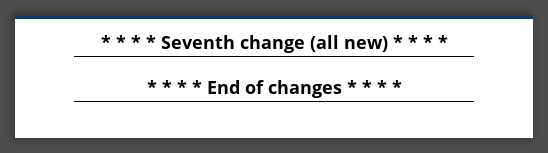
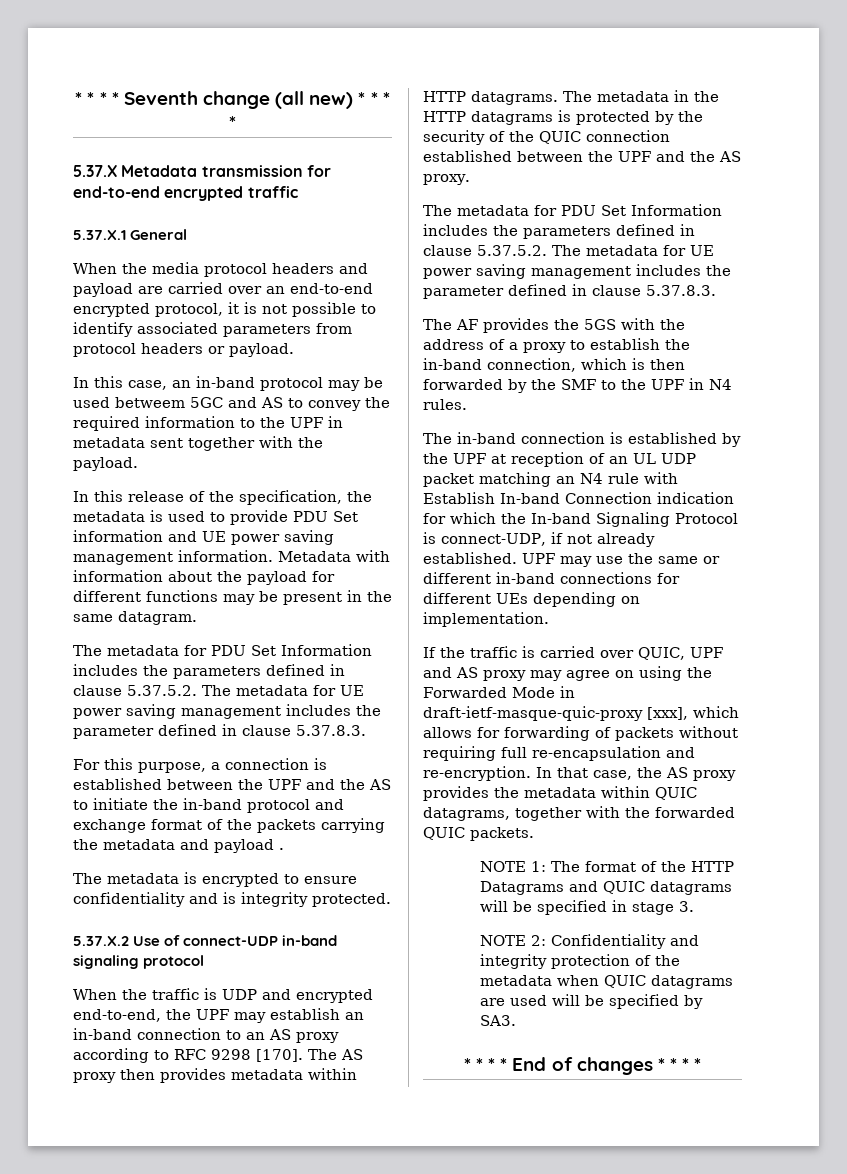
(448, 42) none -> [73,165,331,177] [73,186,298,201] [73,229,188,240] [73,262,368,277] [73,282,373,297] [73,302,376,317] [73,322,352,337] [73,343,294,357] [73,376,383,391] [73,397,390,411] [73,416,343,431] [73,436,323,451] [73,457,138,471] [73,490,372,505] [73,510,358,525] [73,530,334,545] [73,550,390,565] [73,570,335,585] [73,590,392,605] [73,611,197,625] [73,644,372,656] [73,664,345,679] [73,685,364,696] [73,704,381,719] [73,724,366,739] [73,758,327,773] [73,778,391,790] [73,798,344,813] [73,818,385,833] [73,839,284,853] [73,872,357,887] [73,892,391,907] [73,935,338,946] [73,955,205,969] [73,988,373,1003] [73,1008,364,1023] [73,1028,339,1043] [73,1048,363,1063] [73,1068,357,1083] [423,90,719,105] [423,110,703,125] [423,130,670,145] [423,150,741,162] [423,174,470,185] [423,204,722,216] [423,224,695,239] [423,245,714,256] [423,264,731,279] [423,284,716,299] [423,318,685,333] [423,338,690,353] [423,358,685,372] [423,378,732,393] [423,399,467,410] [423,432,741,447] [423,452,696,467] [423,472,678,487] [423,492,734,504] [423,512,738,527] [423,532,655,547] [423,552,720,567] [423,572,680,584] [423,592,640,607] [423,612,549,627] [423,646,723,660] [423,666,712,681] [423,686,575,698] [423,706,739,721] [423,726,738,741] [423,746,695,761] [423,766,736,781] [423,786,697,801] [423,806,735,821] [423,827,534,841] [480,861,735,872] [480,881,733,895] [480,900,695,915] [480,934,700,949] [480,954,681,969] [480,975,734,989] [480,994,704,1009] [480,1015,517,1026] // 5.37.X Metadata transmission for end-to-end encrypted traffic // 5.37.X.1 General // When the media protocol headers and payload are carried over an end-to-end encrypted protocol, it is not possible to identify associated parameters from protocol headers or payload. // In this case, an in-band protocol may be used betweem 5GC and AS to convey the required information to the UPF in metadata sent together with the payload. // In this release of the specification, the metadata is used to provide PDU Set information and UE power saving management information. Metadata with information about the payload for different functions may be present in the same datagram. // The metadata for PDU Set Information includes the parameters defined in clause 5.37.5.2. The metadata for UE power saving management includes the parameter defined in clause 5.37.8.3. // For this purpose, a connection is established between the UPF and the AS to initiate the in-band protocol and exchange format of the packets carrying the metadata and payload . // The metadata is encrypted to ensure confidentiality and is integrity protected. // 5.37.X.2 Use of connect-UDP in-band signaling protocol // When the traffic is UDP and encrypted end-to-end, the UPF may establish an in-band connection to an AS proxy according to RFC 9298 [170]. The AS proxy then provides metadata within HTTP datagrams. The metadata in the HTTP datagrams is protected by the security of the QUIC connection established between the UPF and the AS proxy. // The metadata for PDU Set Information includes the parameters defined in clause 5.37.5.2. The metadata for UE power saving management includes the parameter defined in clause 5.37.8.3. // The AF provides the 5GS with the address of a proxy to establish the in-band connection, which is then forwarded by the SMF to the UPF in N4 rules. // The in-band connection is established by the UPF at reception of an UL UDP packet matching an N4 rule with Establish In-band Connection indication for which the In-band Signaling Protocol is connect-UDP, if not already established. UPF may use the same or different in-band connections for different UEs depending on implementation. // If the traffic is carried over QUIC, UPF and AS proxy may agree on using the Forwarded Mode in draft-ietf-masque-quic-proxy [xxx], which allows for forwarding of packets without requiring full re-encapsulation and re-encryption. In that case, the AS proxy provides the metadata within QUIC datagrams, together with the forwarded QUIC packets. // NOTE 1: The format of the HTTP Datagrams and QUIC datagrams will be specified in stage 3. // NOTE 2: Confidentiality and integrity protection of the metadata when QUIC datagrams are used will be specified by SA3.

